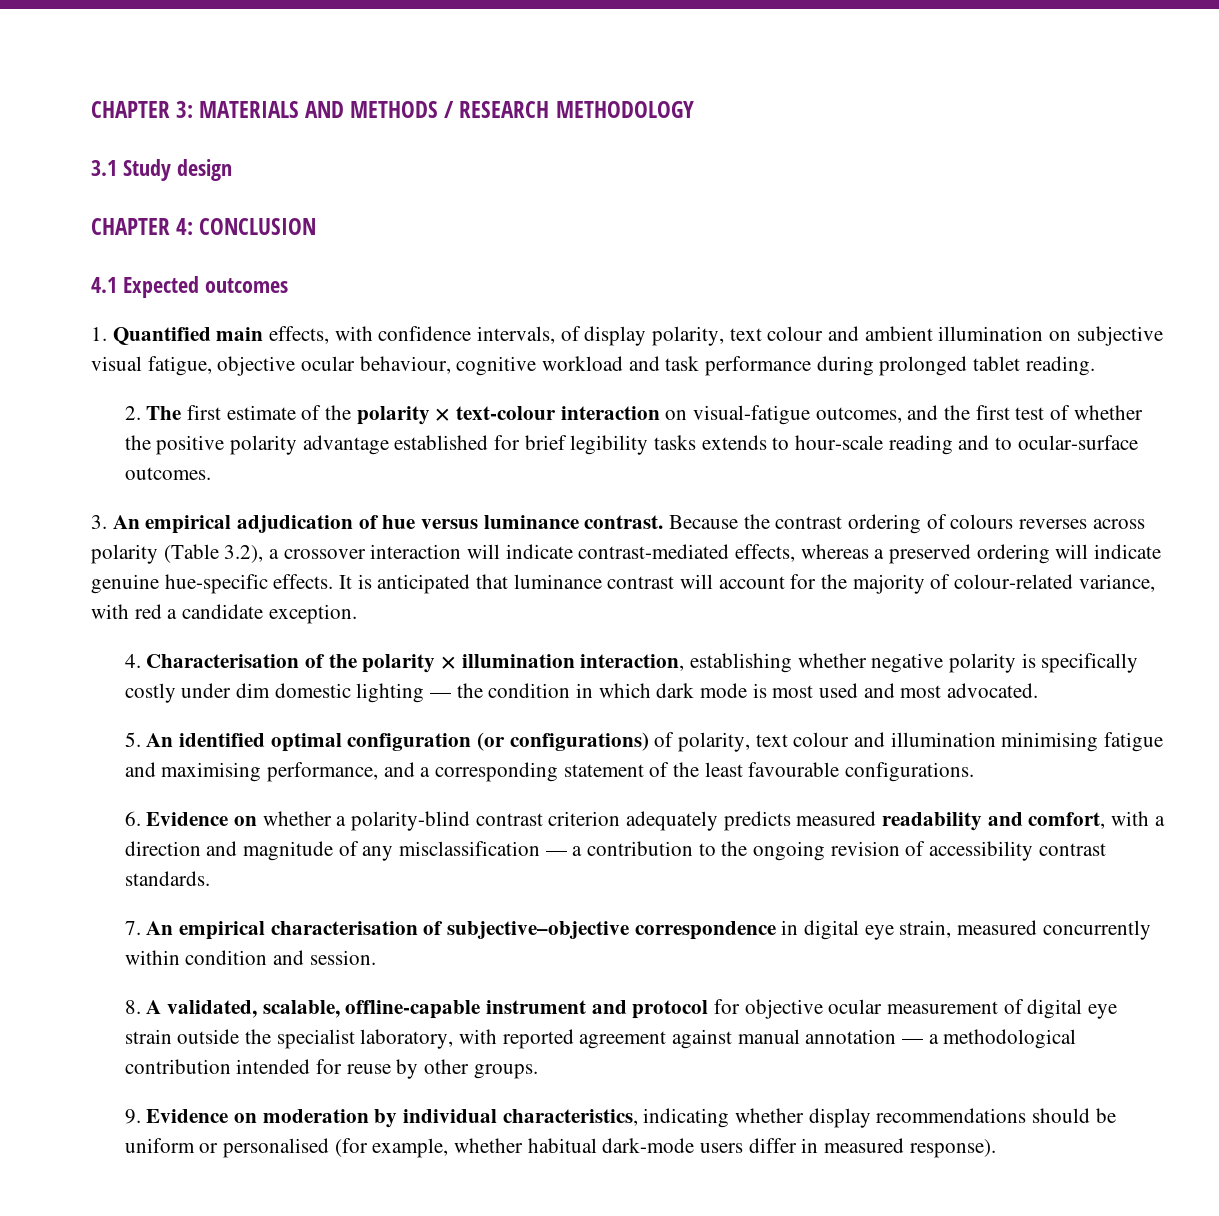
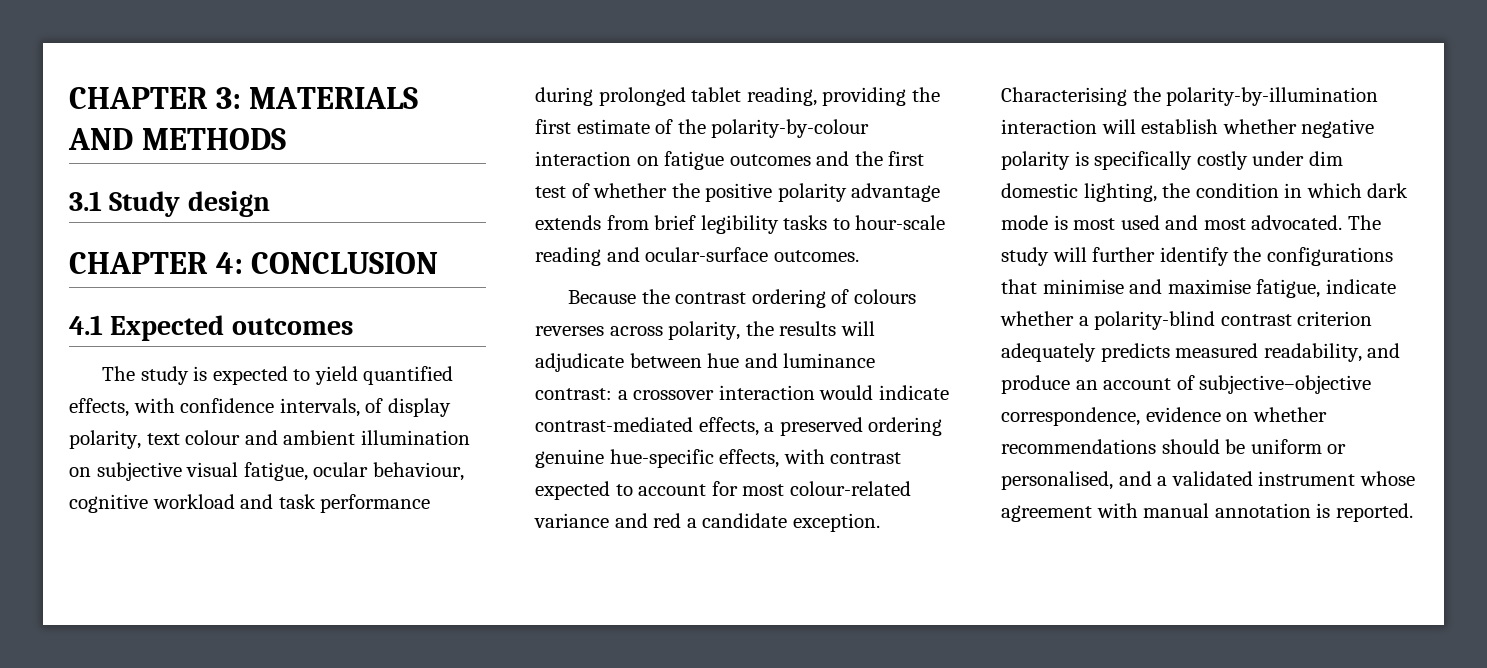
[444,101,694,118] / RESEARCH METHODOLOGY -> (286, 139) none
[91,327,264,345] 1. Quantified main -> [102,366,454,385] The study is expected to yield quantified
[217,356,296,376] objective -> (308, 471) none
[1025,356,1095,376] [124,406,182,420] reading. // 2. The -> [746,87,940,106] reading, providing the
[356,405,902,425] polarity × text-colour interaction on visual-fatigue outcomes, -> [711,119,870,138] [535,151,811,170] polarity-by-colour interaction on fatigue outcomes
[394,435,521,450] established for -> [535,215,649,230] extends from
[701,435,767,450] extends -> (828, 222) none
[995,437,1013,450] to -> (640, 254) none
[91,515,664,534] 3. An empirical adjudication of hue versus luminance contrast. -> (859, 256) none
[91,544,264,564] polarity (Table 3.2), -> [668,321,875,340] [535,353,876,372] [535,388,612,400] polarity, the results will adjudicate between hue and luminance contrast:
[467,544,501,559] will -> [819,385,874,400] would
[800,544,869,559] whereas -> (759, 426) none
[1055,544,1162,559] [91,574,1155,594] [91,604,357,624] [124,653,793,673] will indicate genuine hue-specific effects. It is anticipated that luminance contrast will account for the majority of colour-related variance, with red a candidate exception. // 4. Characterisation of the polarity × illumination interaction, establishing -> [535,449,902,468] [535,481,911,500] [534,513,880,532] [1001,87,1379,106] [1001,119,1219,134] genuine hue-specific effects, with contrast expected to account for most colour-related variance and red a candidate exception. Characterising the polarity-by-illumination interaction will establish
[356,683,452,703] lighting — -> [1083,183,1157,202] lighting,
[124,732,1164,752] [124,762,975,782] [124,811,258,826] // 5. An identified optimal configuration (or configurations) of polarity, text colour and illumination minimising fatigue and maximising performance, and a corresponding statement of the least favourable configurations. // 6. Evidence on -> [1347,215,1381,230] [1001,247,1393,266] [1001,279,1396,298] The study will further identify the configurations that minimise and maximise fatigue, indicate
[882,811,1165,831] [124,841,1106,861] [124,871,210,886] [124,920,1151,940] [124,950,376,965] [124,999,1118,1019] [124,1029,1077,1049] [124,1059,538,1079] [124,1108,871,1128] readability and comfort, with a direction and magnitude of any misclassification — a contribution to the ongoing revision of accessibility contrast standards. // 7. An empirical characterisation of subjective–objective correspondence in digital eye strain, measured concurrently within condition and session. // 8. A validated, scalable, offline-capable instrument and protocol for objective ocular measurement of digital eye strain outside the specialist laboratory, with reported agreement against manual annotation — a methodological contribution intended for reuse by other groups. // 9. Evidence on moderation by individual characteristics, indicating whether display -> [1263,343,1401,362] [1001,375,1372,394] [1001,407,1327,426] readability, and produce an account of subjective–objective correspondence, evidence on whether
[223,1138,996,1158] personalised (for example, whether habitual dark-mode users differ in measured response). -> [1001,471,1415,490] [1001,503,1413,522] personalised, and a validated instrument whose agreement with manual annotation is reported.

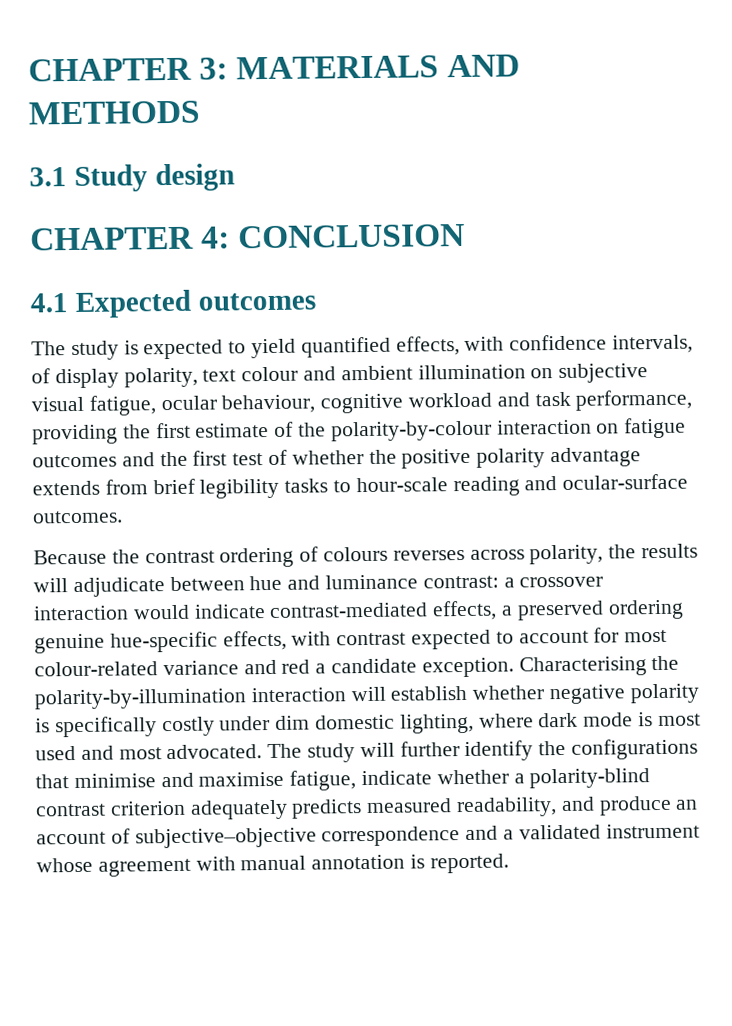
[320,494,431,513] [535,87,817,106] performance during prolonged tablet reading, -> [575,389,693,411] performance,
[1162,183,1362,198] the condition in which -> [478,713,534,728] where
[1001,407,1327,426] [1001,439,1347,454] [1001,471,1113,490] correspondence, evidence on whether recommendations should be uniform or personalised, -> [321,826,461,847] correspondence

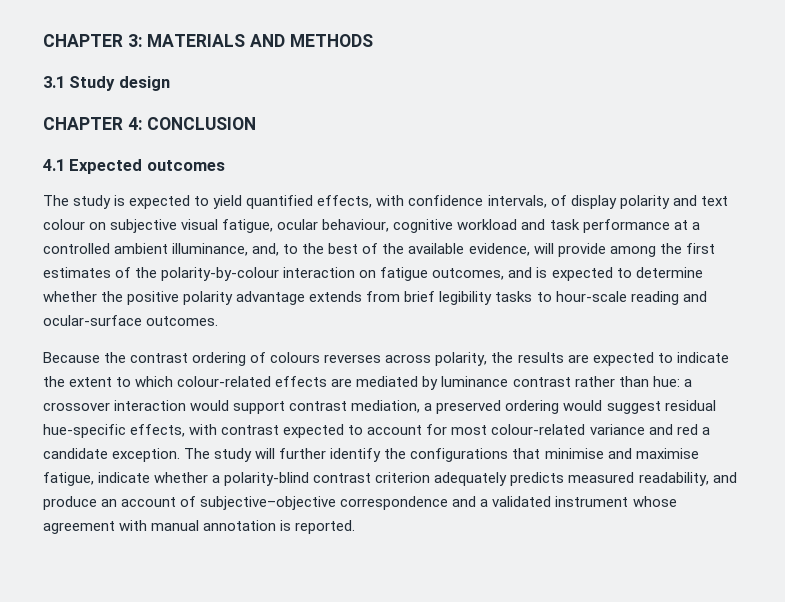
[123,364,526,388] polarity, text colour and ambient illumination -> [619,195,728,209] [43,219,85,230] polarity and text colour
[575,389,693,411] [32,422,270,445] performance, providing the first estimate -> [582,219,700,233] [43,243,715,257] [43,267,111,278] performance at a controlled ambient illuminance, and, to the best of the available evidence, will provide among the first estimates
[32,449,289,468] outcomes and the first test of -> [432,267,703,281] outcomes, and is expected to determine
[33,574,604,598] [33,599,684,621] [34,633,105,654] will adjudicate between hue and luminance contrast: a crossover interaction would indicate contrast-mediated effects, a preserved ordering genuine -> [567,352,729,366] [43,376,692,390] [43,400,716,414] are expected to indicate the extent to which colour-related effects are mediated by luminance contrast rather than hue: a crossover interaction would support contrast mediation, a preserved ordering would suggest residual
[518,655,680,677] [34,683,699,710] [35,712,701,738] [35,744,263,761] Characterising the polarity-by-illumination interaction will establish whether negative polarity is specifically costly under dim domestic lighting, where dark mode is most used and most advocated. -> (181, 455) none

